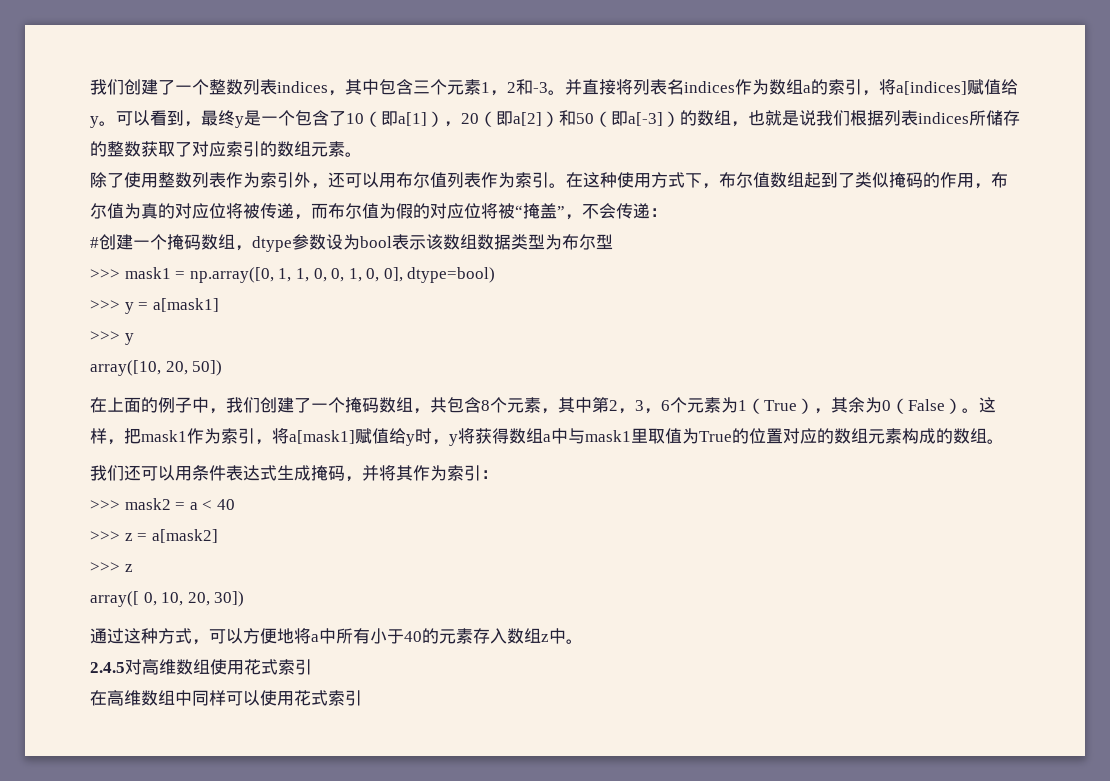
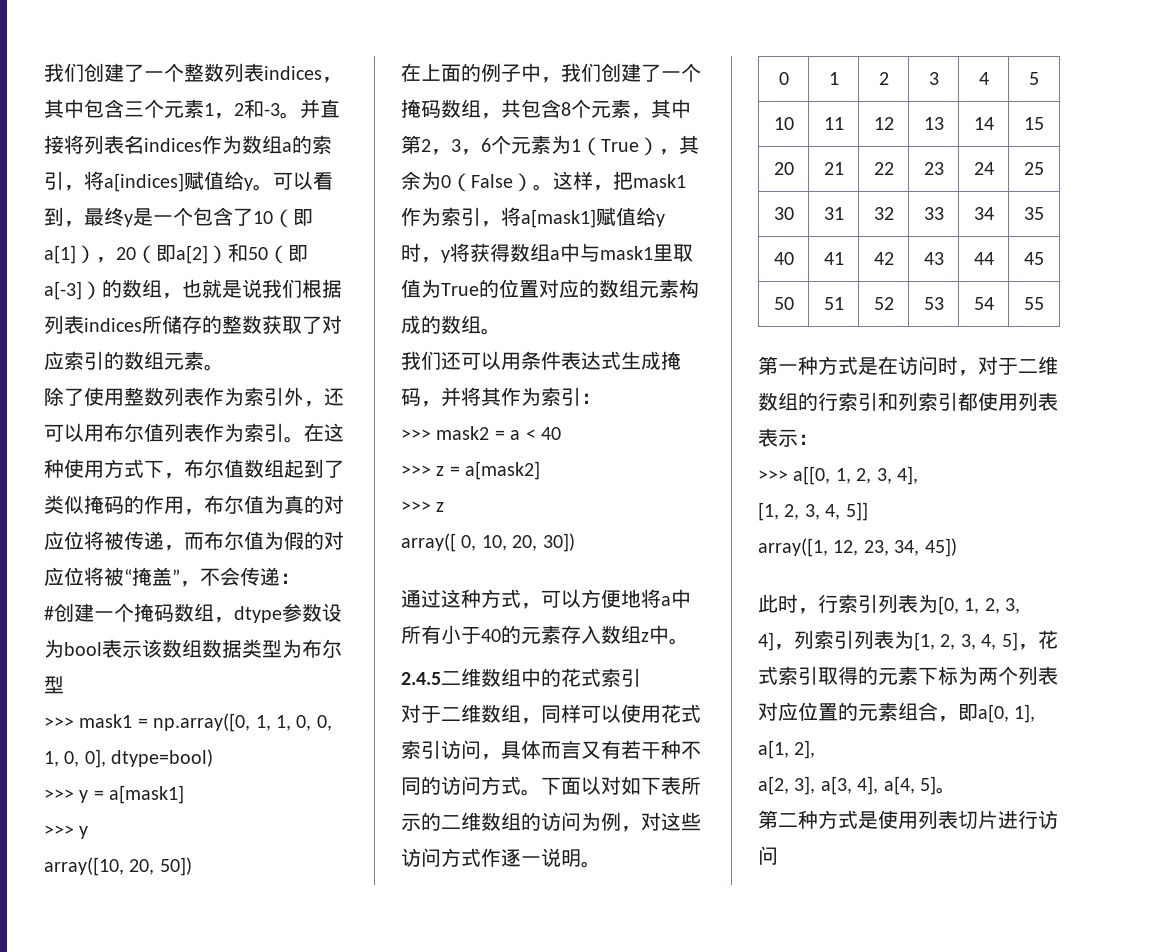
[125,659,244,675] 对高维数组使用 -> [441,668,561,687] 二维数组中的
[90,690,192,706] 在高维数组中 -> [401,704,541,724] 对于二维数组，
(362, 698) none -> [441,740,701,760] [401,776,701,796] [401,812,701,832] [401,848,601,868] [778,72,789,85] [828,72,839,85] [878,72,889,85] [928,72,939,85] [978,72,989,85] [1029,72,1039,85] [773,117,794,130] [823,117,844,130] [873,117,894,130] [923,117,944,130] [973,117,994,130] [1024,117,1044,130] [773,162,794,175] [823,162,844,175] [873,162,894,175] [923,162,944,175] [973,162,994,175] [1024,162,1044,175] [773,207,794,220] [823,207,844,220] [873,207,894,220] [923,207,944,220] [973,207,994,220] [1024,207,1044,220] [773,252,794,265] [823,252,844,265] [873,252,894,265] [923,252,944,265] [973,252,994,265] [1024,252,1044,265] [773,297,794,310] [823,297,844,310] [873,297,894,310] [923,297,944,310] [973,297,994,310] [1024,297,1044,310] [758,356,1058,376] [758,392,1058,411] [758,428,818,447] [758,466,918,485] [758,502,868,521] [758,538,957,557] [758,594,1021,615] [758,630,1058,651] [758,666,1058,685] [758,702,1036,723] [758,740,816,759] [758,776,956,795] [758,810,1058,829] [758,846,778,865] 访问，具体而言又有若干种不同的访问方式。下面以对如下表所示的二维数组的访问为例，对这些访问方式作逐一说明。 // 0 | 1 | 2 | 3 | 4 | 5 // 10 | 11 | 12 | 13 | 14 | 15 // 20 | 21 | 22 | 23 | 24 | 25 // 30 | 31 | 32 | 33 | 34 | 35 // 40 | 41 | 42 | 43 | 44 | 45 // 50 | 51 | 52 | 53 | 54 | 55 // 第一种方式是在访问时，对于二维数组的行索引和列索引都使用列表表示： // >>> a[[0, 1, 2, 3, 4], // [1, 2, 3, 4, 5]] // array([1, 12, 23, 34, 45]) // 此时，行索引列表为[0, 1, 2, 3, 4]，列索引列表为[1, 2, 3, 4, 5]，花式索引取得的元素下标为两个列表对应位置的元素组合，即a[0, 1], a[1, 2], // a[2, 3], a[3, 4], a[4, 5]。 // 第二种方式是使用列表切片进行访问

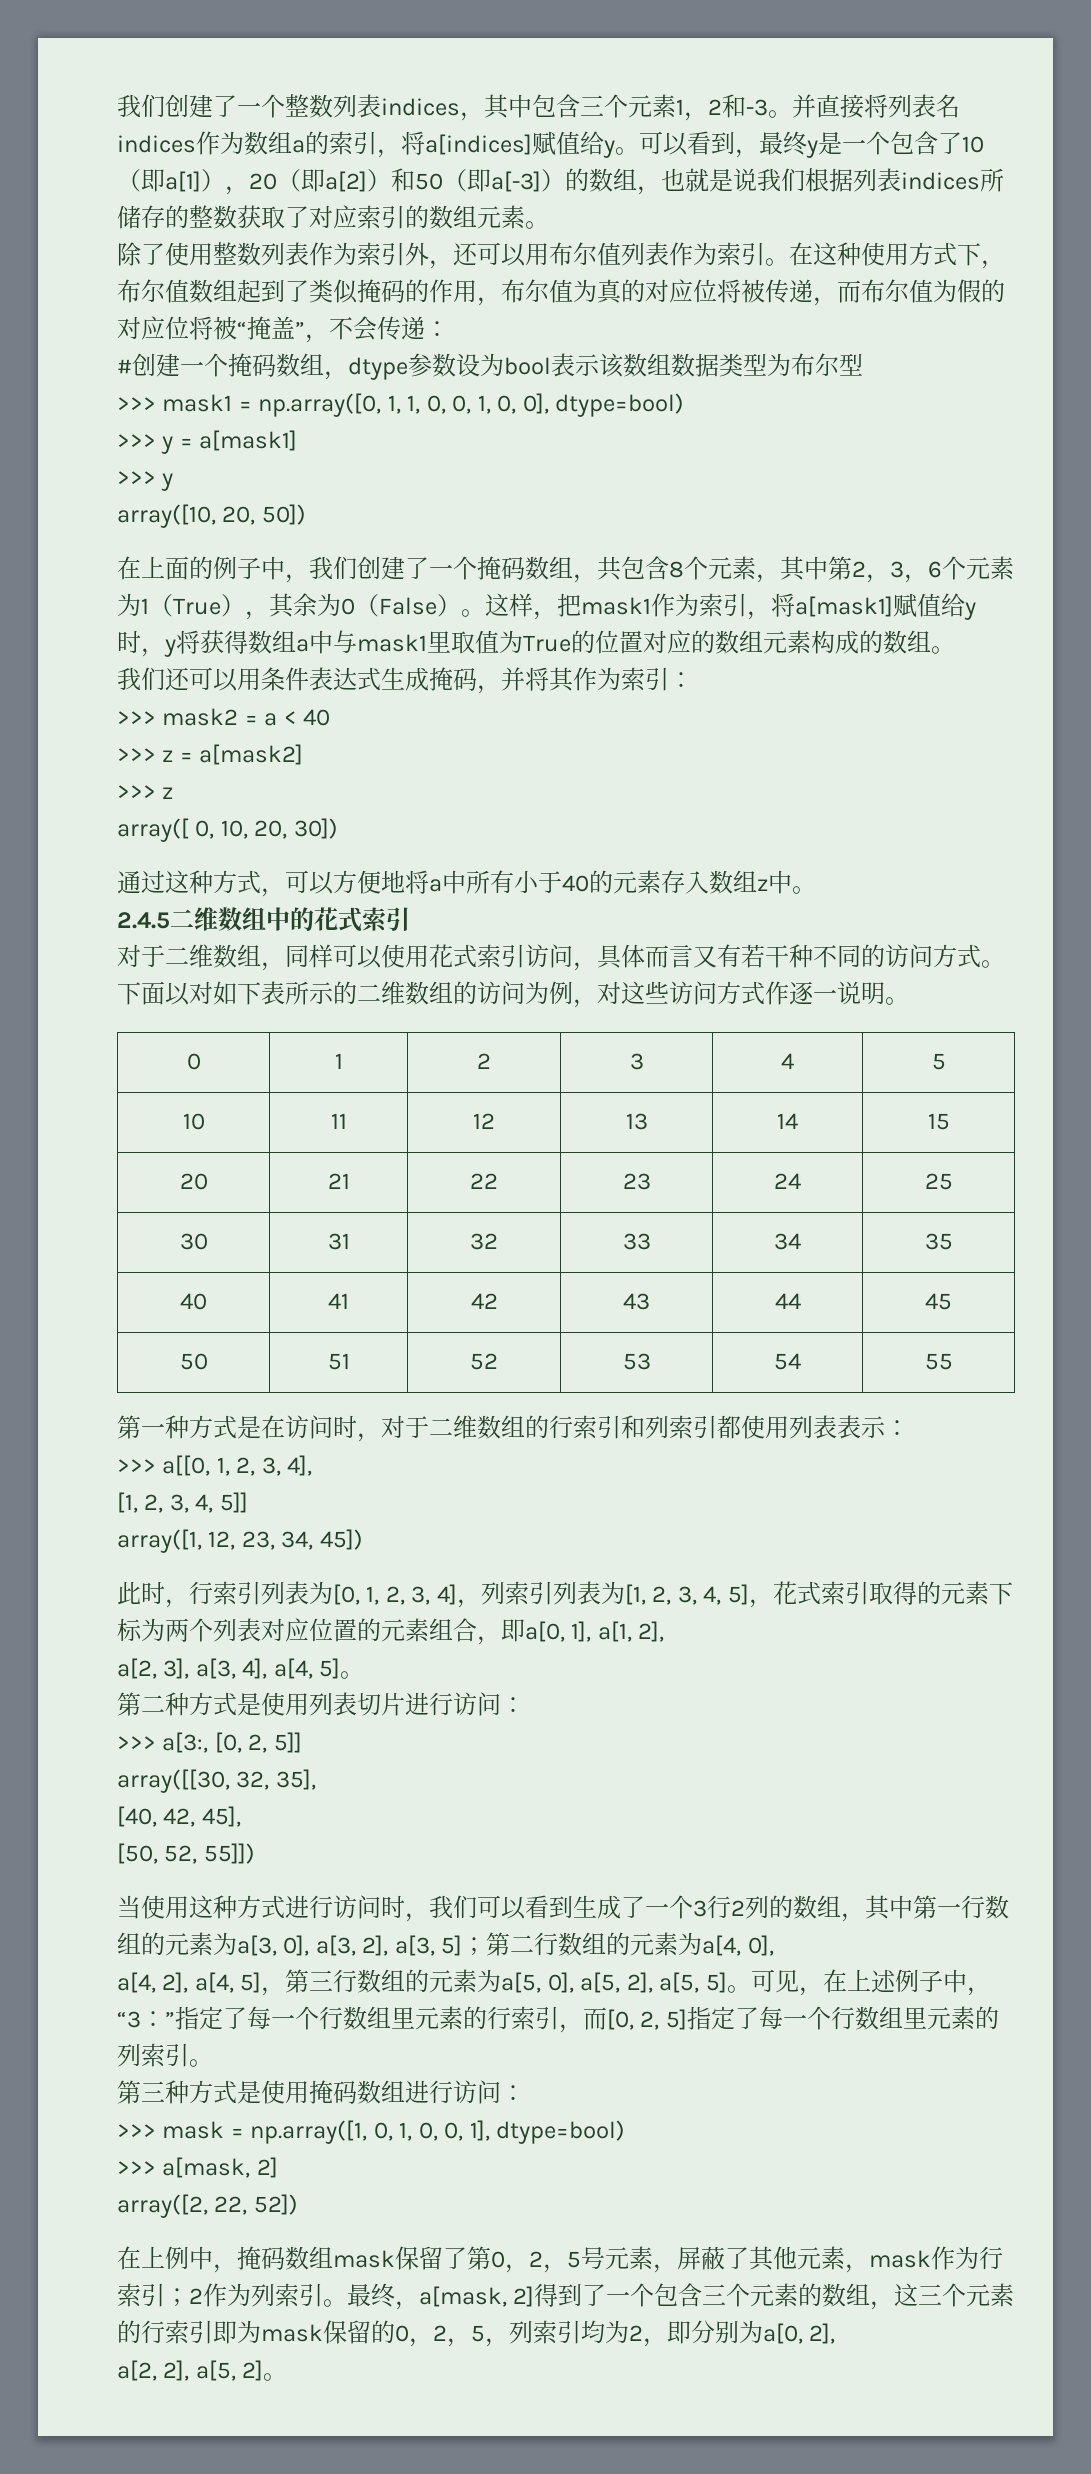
(778, 855) none -> [501,1697,525,1713] [117,1732,302,1753] [117,1769,316,1793] [117,1806,241,1827] [117,1843,255,1864] [117,1895,1009,1922] [117,1932,774,1956] [117,1969,991,1996] [117,2006,999,2033] [117,2043,213,2067] [117,2080,525,2104] [117,2120,626,2144] [117,2157,278,2178] [117,2194,298,2218] [117,2246,1003,2273] [117,2283,1015,2310] [117,2320,836,2347] [117,2360,288,2381] ： // >>> a[3:, [0, 2, 5]] // array([[30, 32, 35], // [40, 42, 45], // [50, 52, 55]]) // 当使用这种方式进行访问时，我们可以看到生成了一个3行2列的数组，其中第一行数组的元素为a[3, 0], a[3, 2], a[3, 5]；第二行数组的元素为a[4, 0], // a[4, 2], a[4, 5]，第三行数组的元素为a[5, 0], a[5, 2], a[5, 5]。可见，在上述例子中，“3：”指定了每一个行数组里元素的行索引，而[0, 2, 5]指定了每一个行数组里元素的列索引。 // 第三种方式是使用掩码数组进行访问： // >>> mask = np.array([1, 0, 1, 0, 0, 1], dtype=bool) // >>> a[mask, 2] // array([2, 22, 52]) // 在上例中，掩码数组mask保留了第0，2，5号元素，屏蔽了其他元素，mask作为行索引；2作为列索引。最终，a[mask, 2]得到了一个包含三个元素的数组，这三个元素的行索引即为mask保留的0，2，5，列索引均为2，即分别为a[0, 2], // a[2, 2], a[5, 2]。

